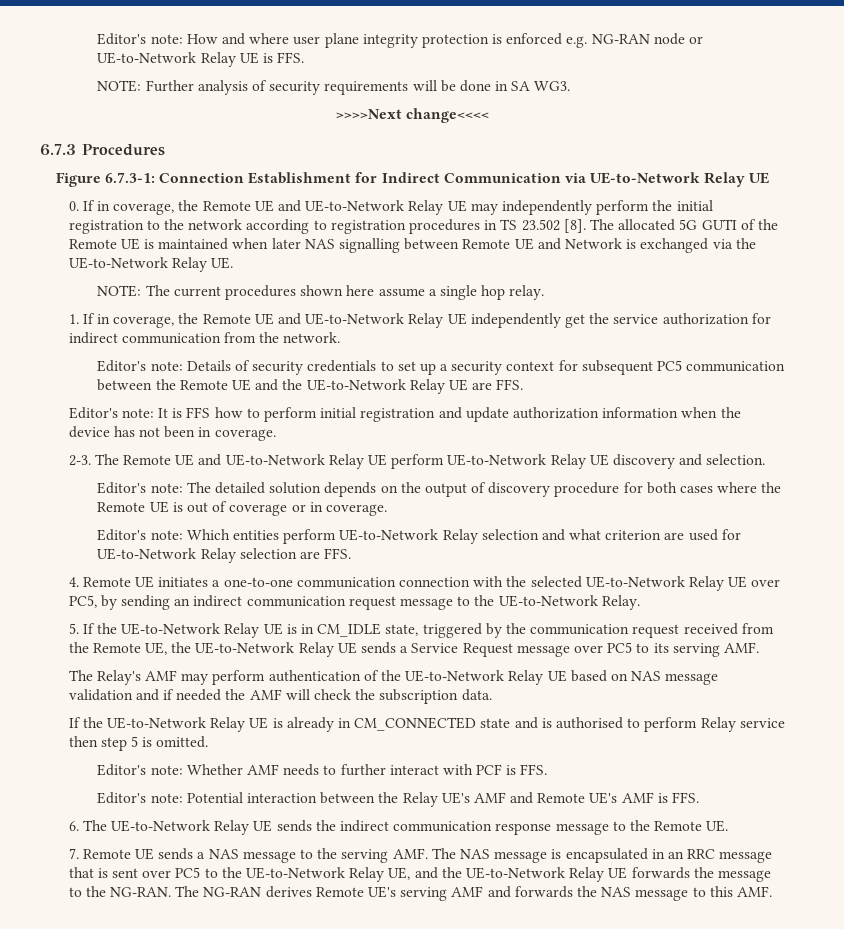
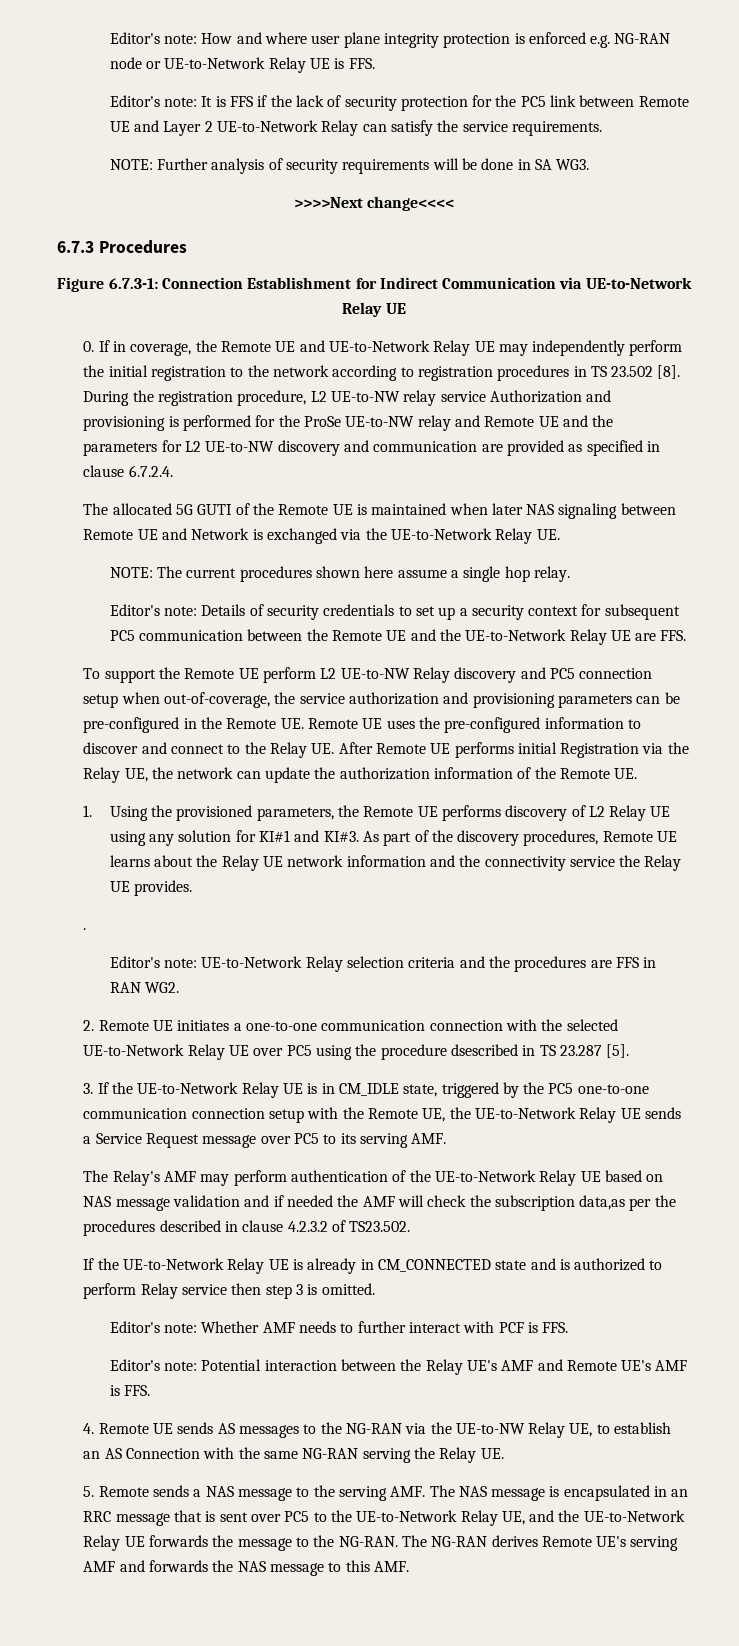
(305, 57) none -> [109,95,689,111] [109,120,602,136] // Editor's note: It is FFS if the lack of security protection for the PC5 link between Remote UE and Layer 2 UE-to-Network Relay can satisfy the service requirements.
(586, 226) none -> [83,390,612,406] [83,415,614,431] [83,440,660,456] [83,465,173,477] During the registration procedure, L2 UE-to-NW relay service Authorization and provisioning is performed for the ProSe UE-to-NW relay and Remote UE and the parameters for L2 UE-to-NW discovery and communication are provided as specified in clause 6.7.2.4. //
[339,238,401,253] signalling -> [558,503,618,519] signaling
[68,313,771,328] [68,332,341,344] // 1. If in coverage, the Remote UE and UE-to-Network Relay UE independently get the service authorization for indirect communication from the network. -> (570, 574) none
[68,407,741,422] [68,426,276,441] [68,454,766,469] [97,482,782,497] [97,501,387,516] [97,529,741,544] [97,548,352,563] [68,577,79,587] Editor's note: It is FFS how to perform initial registration and update authorization information when the device has not been in coverage. // 2-3. The Remote UE and UE-to-Network Relay UE perform UE-to-Network Relay UE discovery and selection. // Editor's note: The detailed solution depends on the output of discovery procedure for both cases where the Remote UE is out of coverage or in coverage. // Editor's note: Which entities perform UE-to-Network Relay selection and what criterion are used for UE-to-Network Relay selection are FFS. // 4. -> [83,667,653,683] [83,692,680,708] [83,717,641,733] [83,742,689,758] [83,767,638,783] [83,805,671,821] [109,830,678,846] [109,855,682,871] [109,880,192,896] [83,928,87,930] [109,956,657,972] [109,982,179,993] [83,1020,95,1031] To support the Remote UE perform L2 UE-to-NW Relay discovery and PC5 connection setup when out-of-coverage, the service authorization and provisioning parameters can be pre-configured in the Remote UE. Remote UE uses the pre-configured information to discover and connect to the Relay UE. After Remote UE performs initial Registration via the Relay UE, the network can update the authorization information of the Remote UE. // 1. Using the provisioned parameters, the Remote UE performs discovery of L2 Relay UE using any solution for KI#1 and KI#3. As part of the discovery procedures, Remote UE learns about the Relay UE network information and the connectivity service the Relay UE provides. // . // Editor's note: UE-to-Network Relay selection criteria and the procedures are FFS in RAN WG2. // 2.
[68,595,640,610] [68,623,79,634] PC5, by sending an indirect communication request message to the UE-to-Network Relay. // 5. -> [286,1044,630,1060] [83,1083,94,1094] PC5 using the procedure dsescribed in TS 23.287 [5]. // 3.
[530,623,774,638] communication request received from -> [548,1083,649,1094] [83,1107,339,1123] PC5 one-to-one communication connection setup with
[461,689,492,701] data. -> [579,1195,676,1211] [83,1220,411,1236] data,as per the procedures described in clause 4.2.3.2 of TS23.502.
[555,717,623,729] authorised -> [574,1258,646,1271] authorized
[131,736,139,747] 5 -> [295,1284,303,1295] 3
[68,820,729,835] [68,848,155,860] 6. The UE-to-Network Relay UE sends the indirect communication response message to the Remote UE. // 7. Remote UE -> [83,1422,672,1438] [83,1447,504,1463] [83,1486,149,1497] 4. Remote UE sends AS messages to the NG-RAN via the UE-to-NW Relay UE, to establish an AS Connection with the same NG-RAN serving the Relay UE. // 5. Remote

